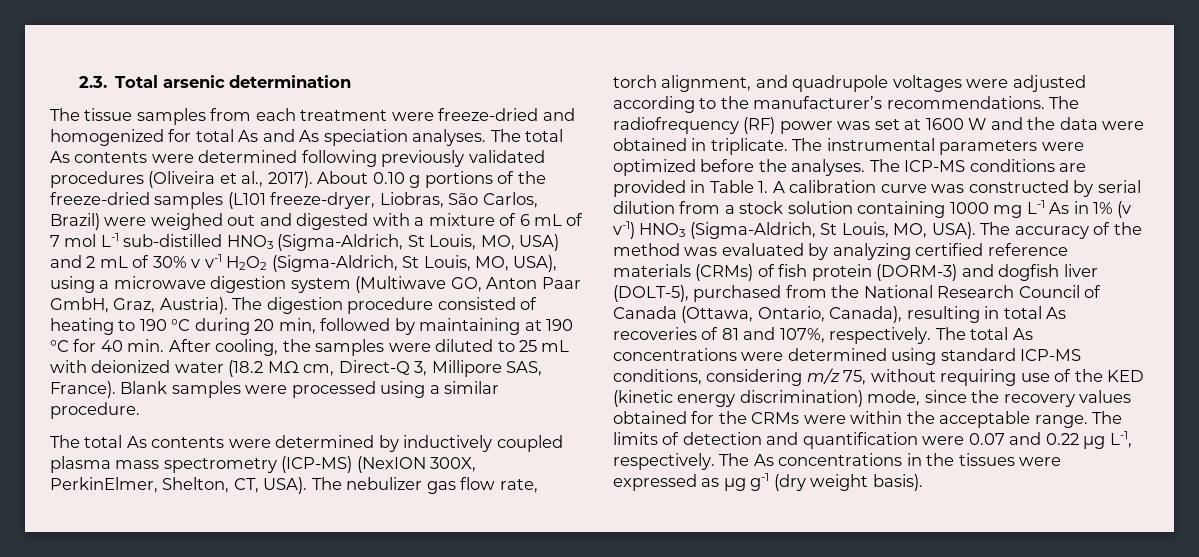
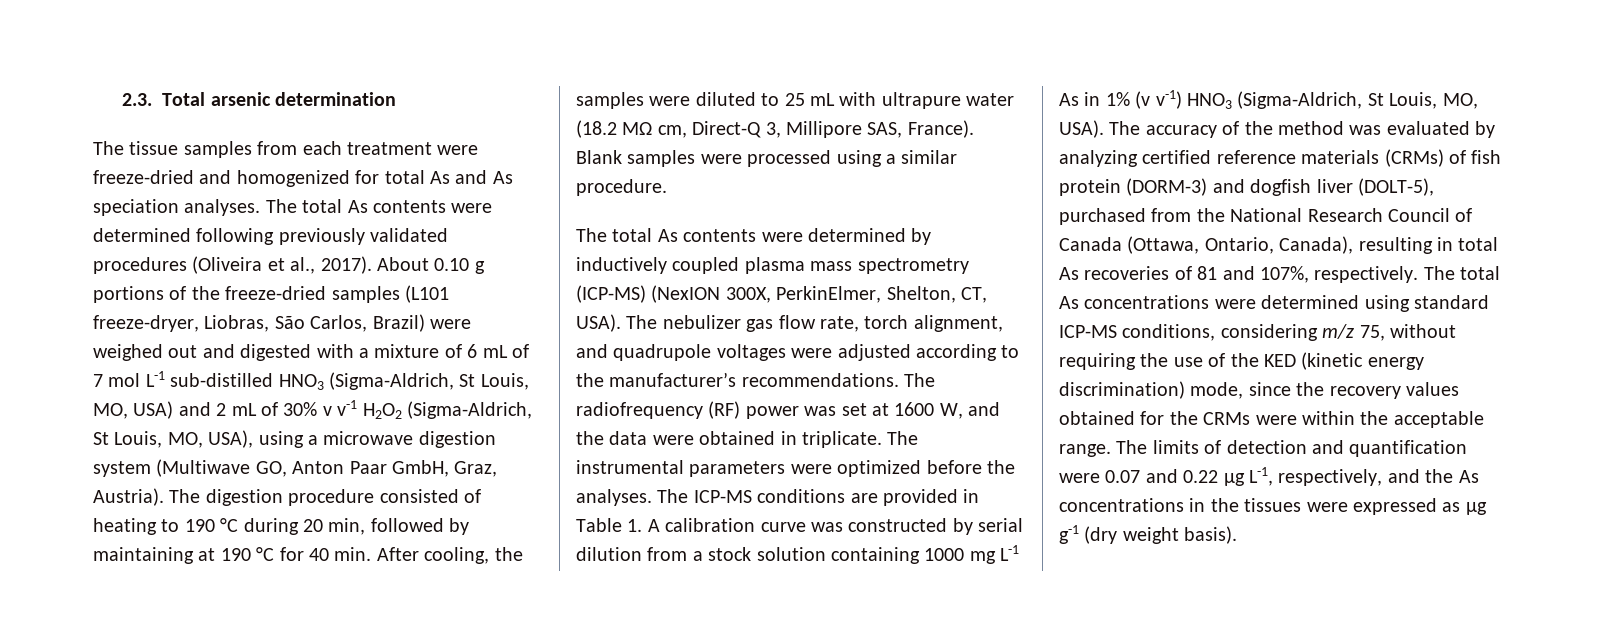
[91,360,171,373] deionized -> [881,92,961,109] ultrapure
[968,118,987,130] W -> [939,403,963,419] W,
(1017, 377) none -> [1140,353,1169,367] the
[613,453,750,470] respectively. The -> [1278,469,1454,486] respectively, and the

